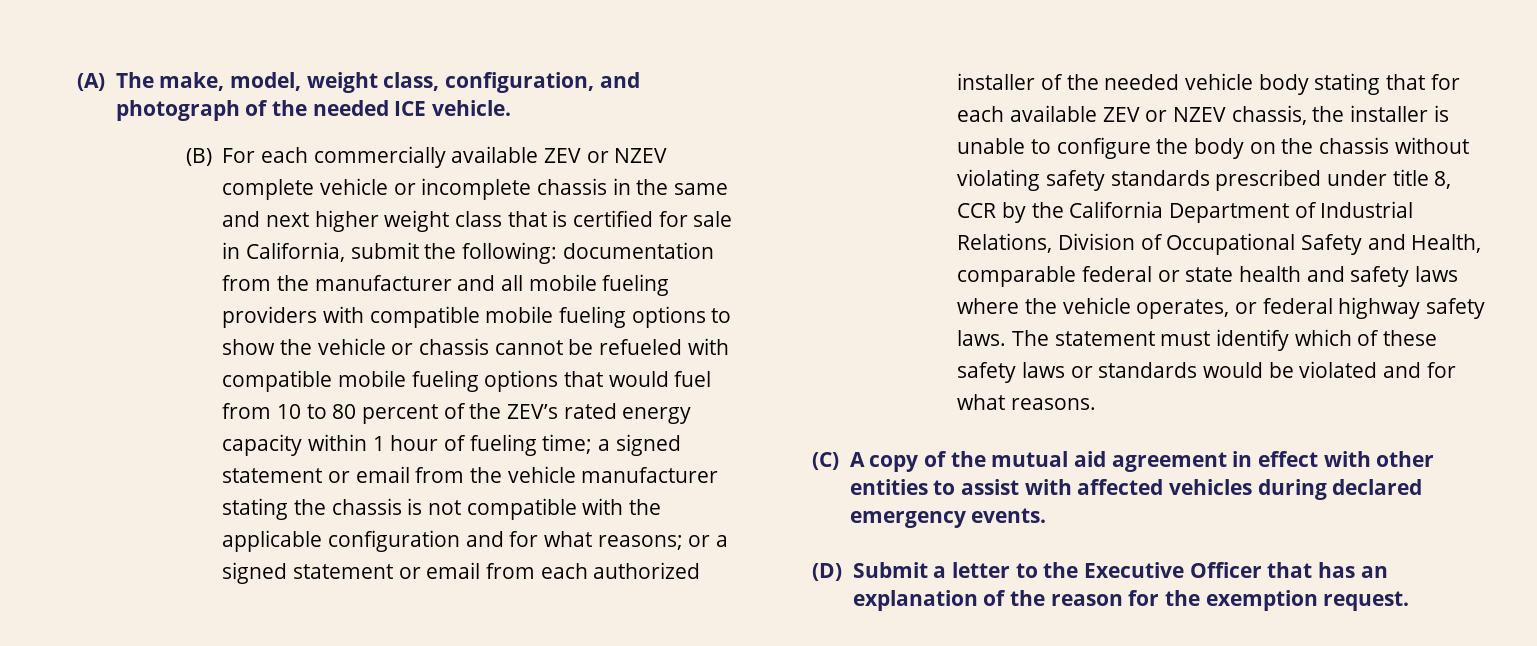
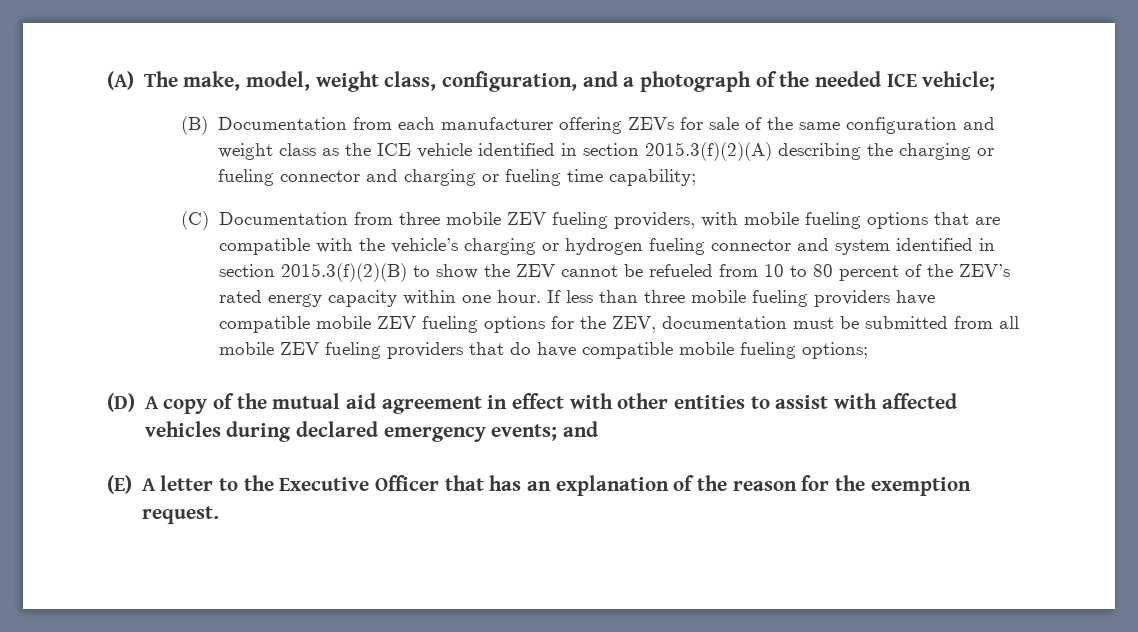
(640, 80) none -> [623,77,635,87] a
[431,100,511,116] vehicle. -> [922,71,996,91] vehicle;
[222,146,668,168] [222,178,729,200] [222,210,733,232] [222,242,714,264] [222,274,670,296] [222,306,732,328] [222,338,729,355] [222,370,712,392] For each commercially available ZEV or NZEV complete vehicle or incomplete chassis in the same and next higher weight class that is certified for sale in California, submit the following: documentation from the manufacturer and all mobile fueling providers with compatible mobile fueling options to show the vehicle or chassis cannot be refueled with compatible mobile fueling options that would fuel -> [217,117,995,134] [217,142,994,161] [217,169,696,186] [181,211,1000,230] [218,238,995,255] [218,263,713,282] Documentation from each manufacturer offering ZEVs for sale of the same configuration and weight class as the ICE vehicle identified in section 2015.3(f)(2)(A) describing the charging or fueling connector and charging or fueling time capability; // (C) Documentation from three mobile ZEV fueling providers, with mobile fueling options that are compatible with the vehicle’s charging or hydrogen fueling connector and system identified in section 2015.3(f)(2)(B) to show the ZEV cannot be refueled
[372,434,681,456] [222,466,719,483] [222,498,662,520] [222,530,729,552] [222,562,701,584] [957,73,1460,95] [957,105,1449,125] [957,137,1469,159] [957,169,1452,191] [957,201,1414,223] [957,233,1482,255] [957,266,1459,287] [957,297,1486,319] [957,329,1438,351] [957,361,1456,383] [957,394,1097,410] [812,452,839,470] 1 hour of fueling time; a signed statement or email from the vehicle manufacturer stating the chassis is not compatible with the applicable configuration and for what reasons; or a signed statement or email from each authorized installer of the needed vehicle body stating that for each available ZEV or NZEV chassis, the installer is unable to configure the body on the chassis without violating safety standards prescribed under title 8, CCR by the California Department of Industrial Relations, Division of Occupational Safety and Health, comparable federal or state health and safety laws where the vehicle operates, or federal highway safety laws. The statement must identify which of these safety laws or standards would be violated and for what reasons. // (C) -> [461,290,935,307] [218,316,1019,333] [218,342,868,359] [107,393,135,412] one hour. If less than three mobile fueling providers have compatible mobile ZEV fueling options for the ZEV, documentation must be submitted from all mobile ZEV fueling providers that do have compatible mobile fueling options; // (D)
[971,508,1047,523] [812,562,947,581] events. // (D) Submit a -> [491,421,598,441] [107,475,156,494] events; and // (E) A

